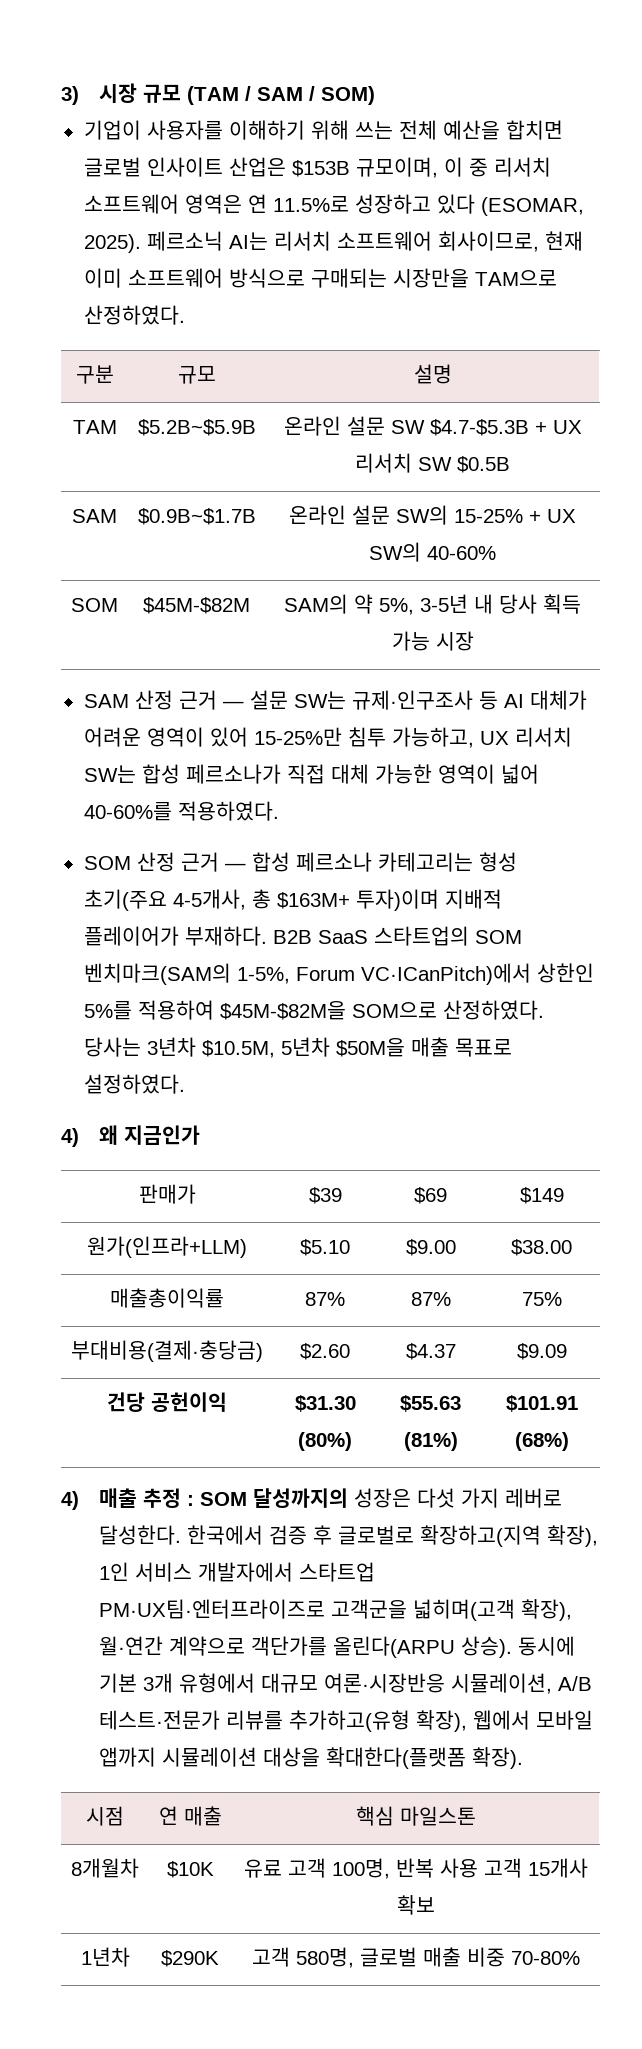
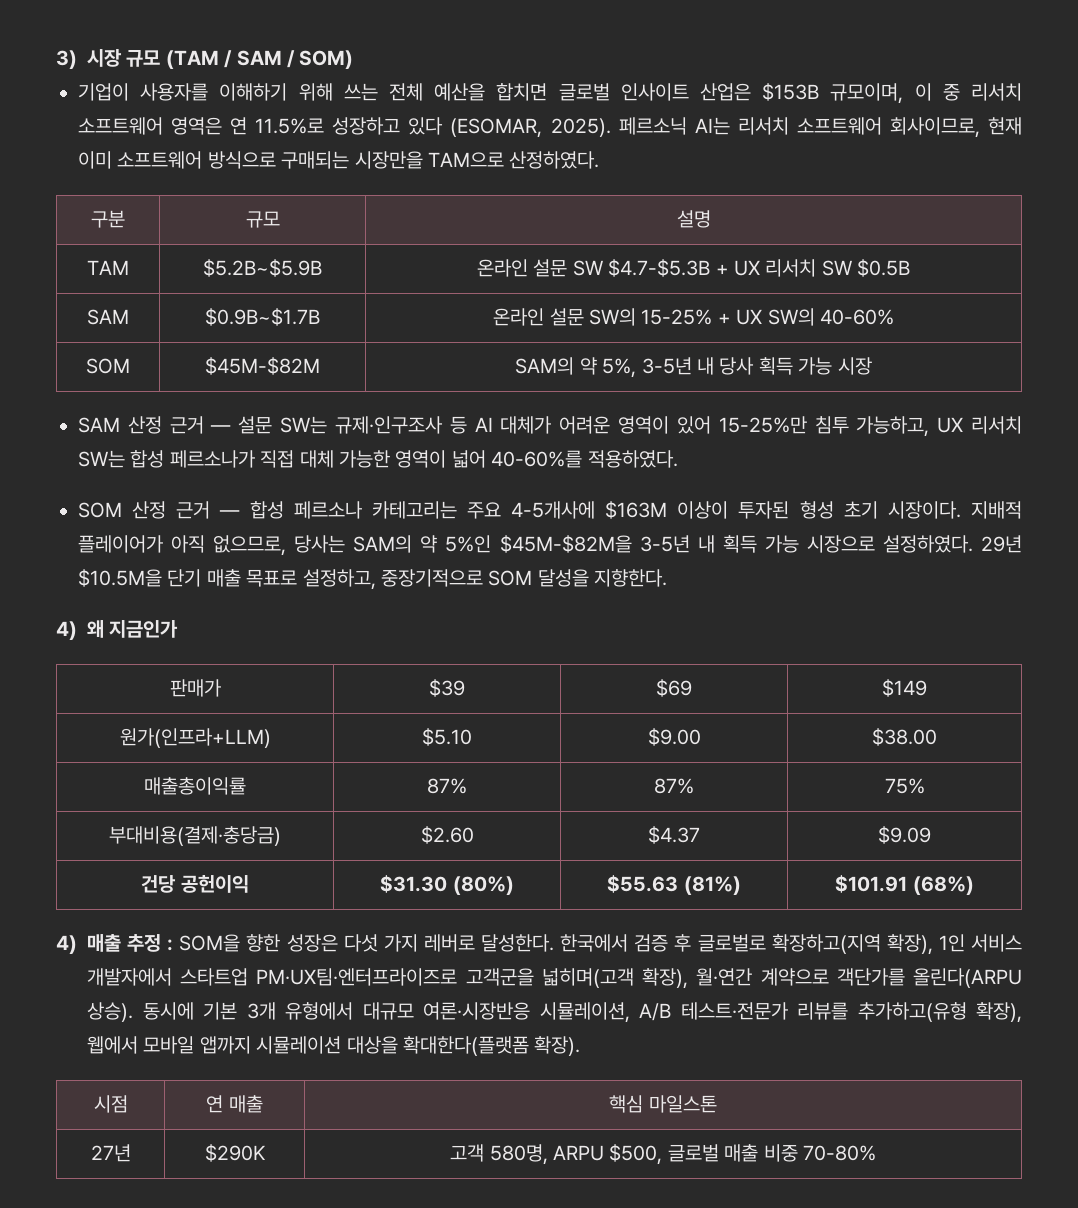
[478,852,517,872] [83,889,502,911] [83,926,522,946] [83,963,594,985] [83,1000,544,1020] [83,1037,512,1058] [83,1074,185,1094] 형성 초기(주요 4-5개사, 총 $163M+ 투자)이며 지배적 플레이어가 부재하다. B2B SaaS 스타트업의 SOM 벤치마크(SAM의 1-5%, Forum VC·ICanPitch)에서 상한인 5%를 적용하여 $45M-$82M을 SOM으로 산정하였다. 당사는 3년차 $10.5M, 5년차 $50M을 매출 목표로 설정하였다. -> [466,501,1022,519] [78,535,1022,556] [78,569,668,590] 주요 4-5개사에 $163M 이상이 투자된 형성 초기 시장이다. 지배적 플레이어가 아직 없으므로, 당사는 SAM의 약 5%인 $45M-$82M을 3-5년 내 획득 가능 시장으로 설정하였다. 29년 $10.5M을 단기 매출 목표로 설정하고, 중장기적으로 SOM 달성을 지향한다.
[199,1488,348,1508] SOM 달성까지의 -> [179,934,281,952] SOM을 향한
[71,1858,139,1878] [166,1861,214,1878] [243,1858,588,1879] [396,1895,435,1915] [80,1947,130,1967] 8개월차 | $10K | 유료 고객 100명, 반복 사용 고객 15개사 확보 // 1년차 -> [90,1144,131,1162] 27년
(354, 1957) none -> [552,1144,663,1165] ARPU $500,

